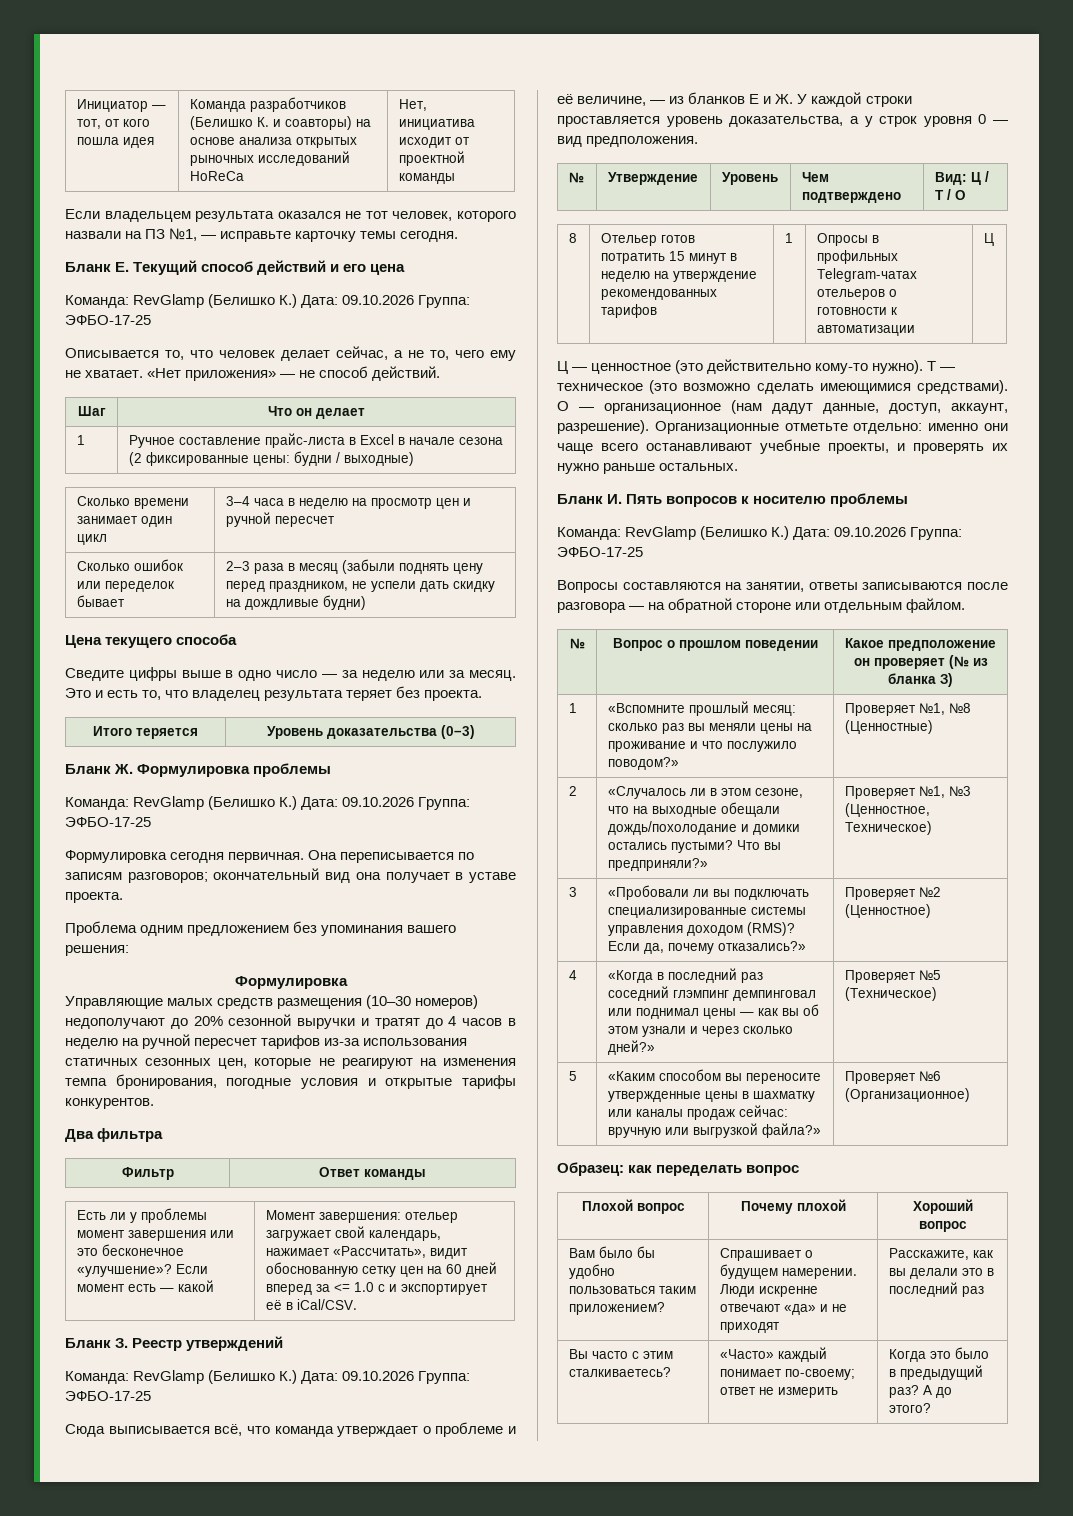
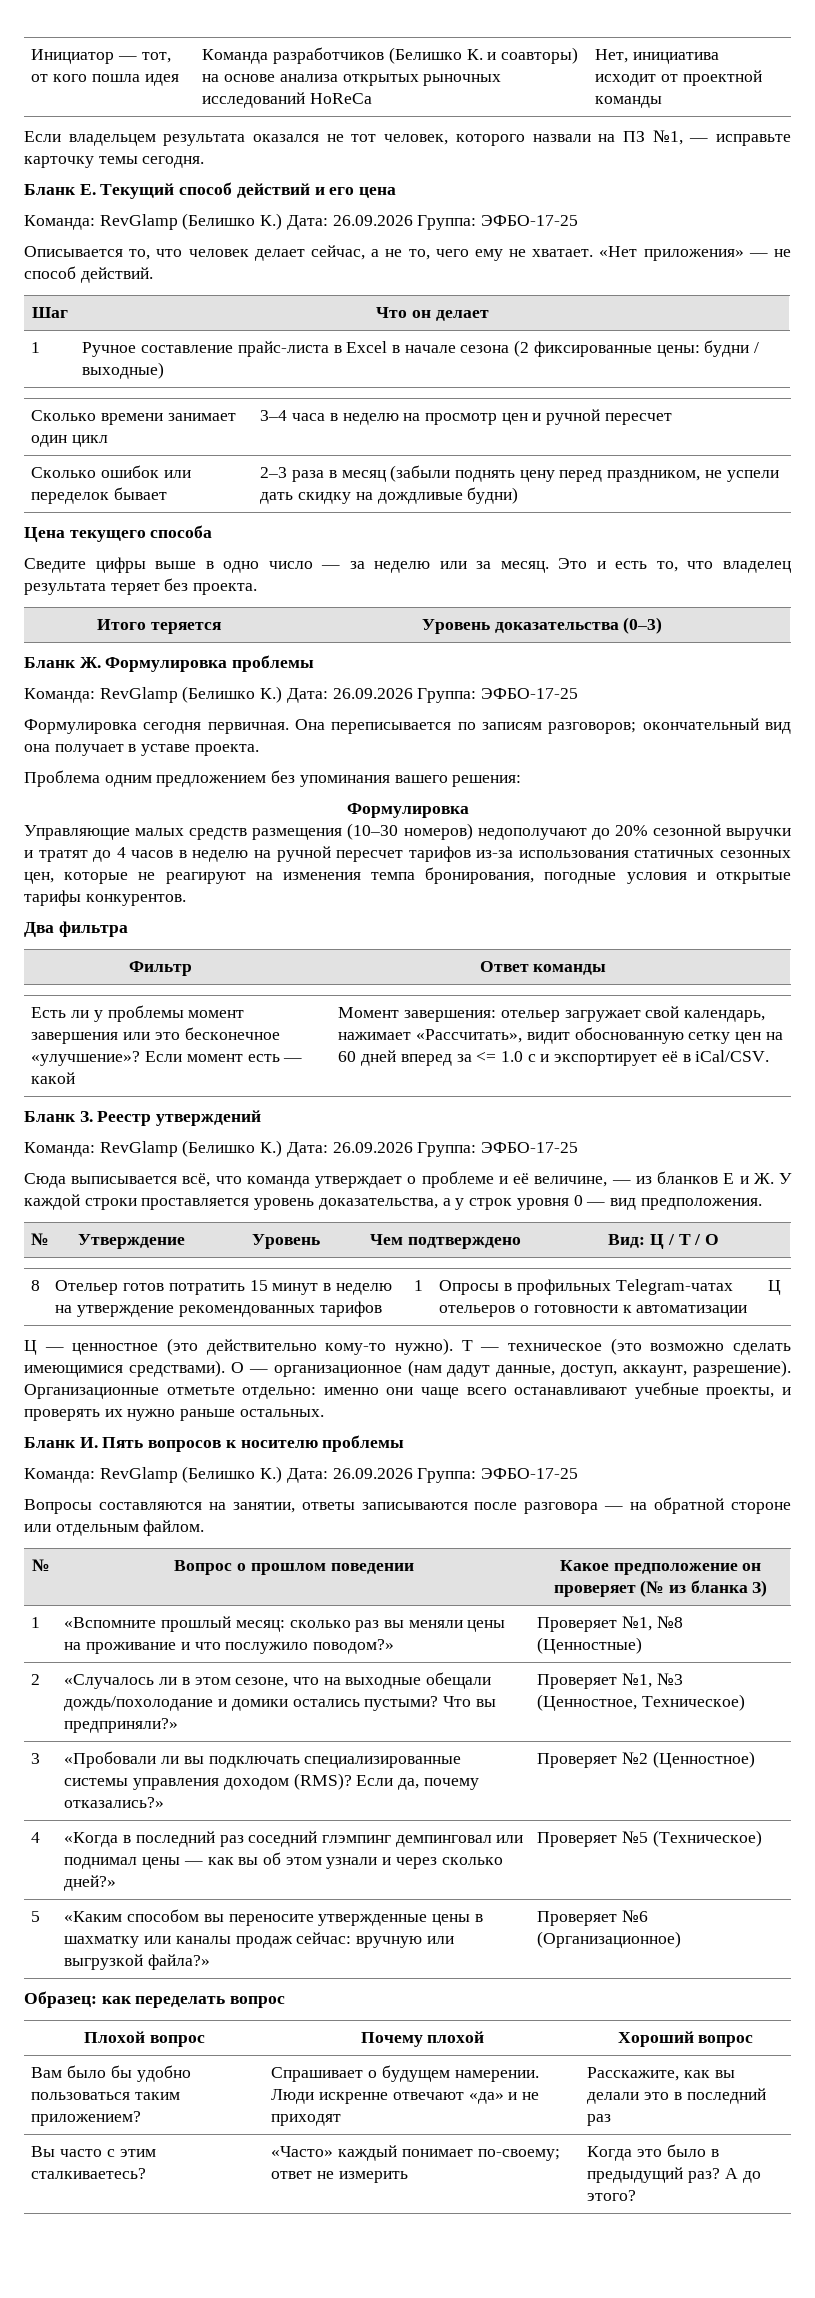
[342,295,415,305] 09.10.2026 -> [332,215,413,226] 26.09.2026
[342,797,415,807] 09.10.2026 -> [332,688,413,699] 26.09.2026
[342,1371,415,1381] 09.10.2026 -> [332,1142,413,1153] 26.09.2026
[834,527,907,537] 09.10.2026 -> [332,1468,413,1479] 26.09.2026

